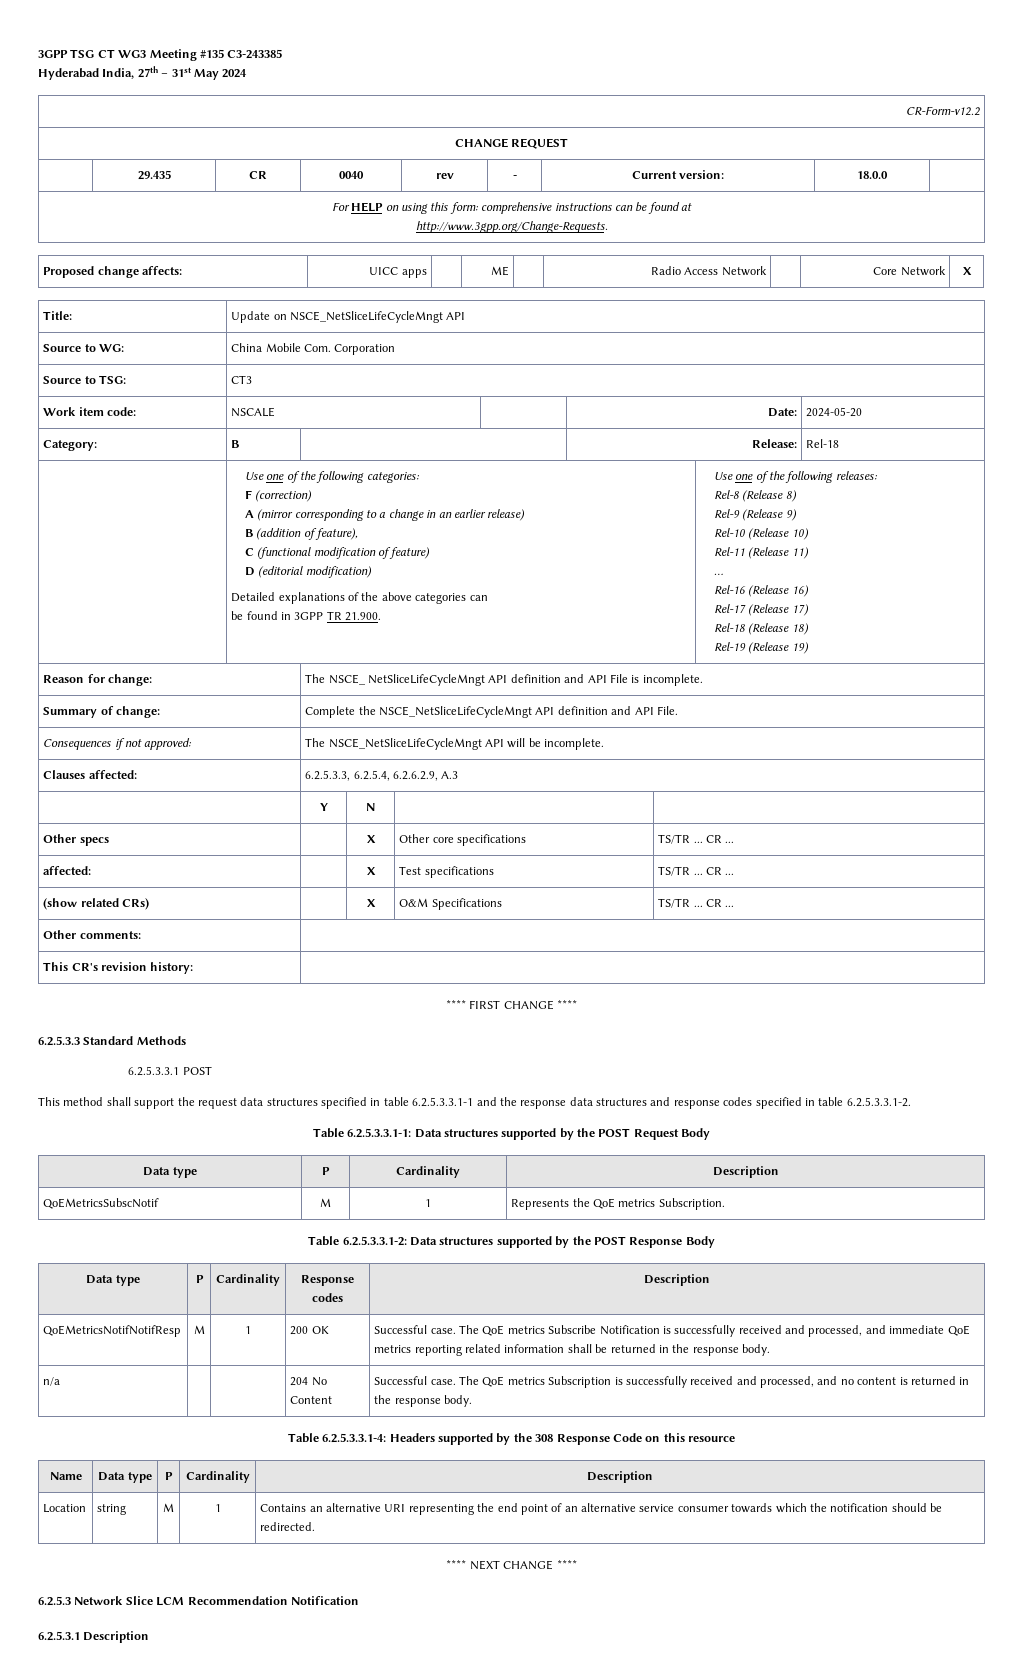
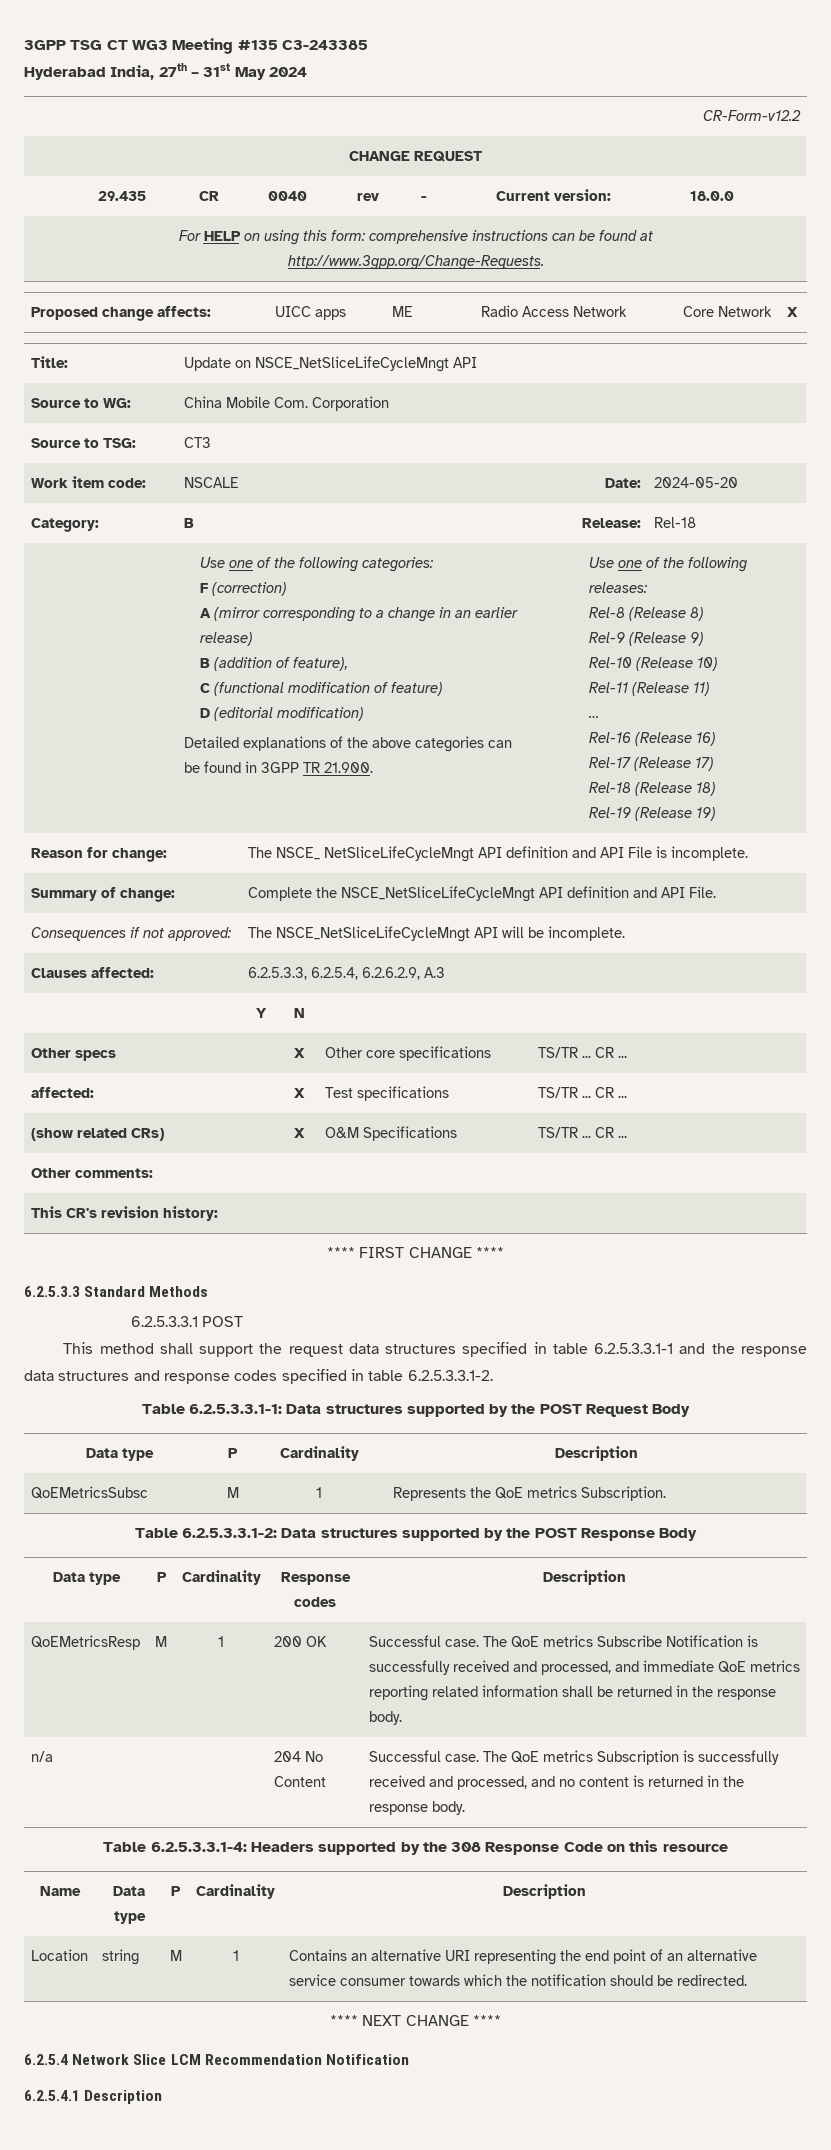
[43,1198,160,1209] QoEMetricsSubscNotif -> [30,1486,148,1499] QoEMetricsSubsc
[43,1325,182,1337] QoEMetricsNotifNotifResp -> [30,1635,140,1650] QoEMetricsResp
[38,1596,71,1606] 6.2.5.3 -> [24,2054,68,2065] 6.2.5.4
[38,1631,80,1641] 6.2.5.3.1 -> [24,2090,80,2101] 6.2.5.4.1

